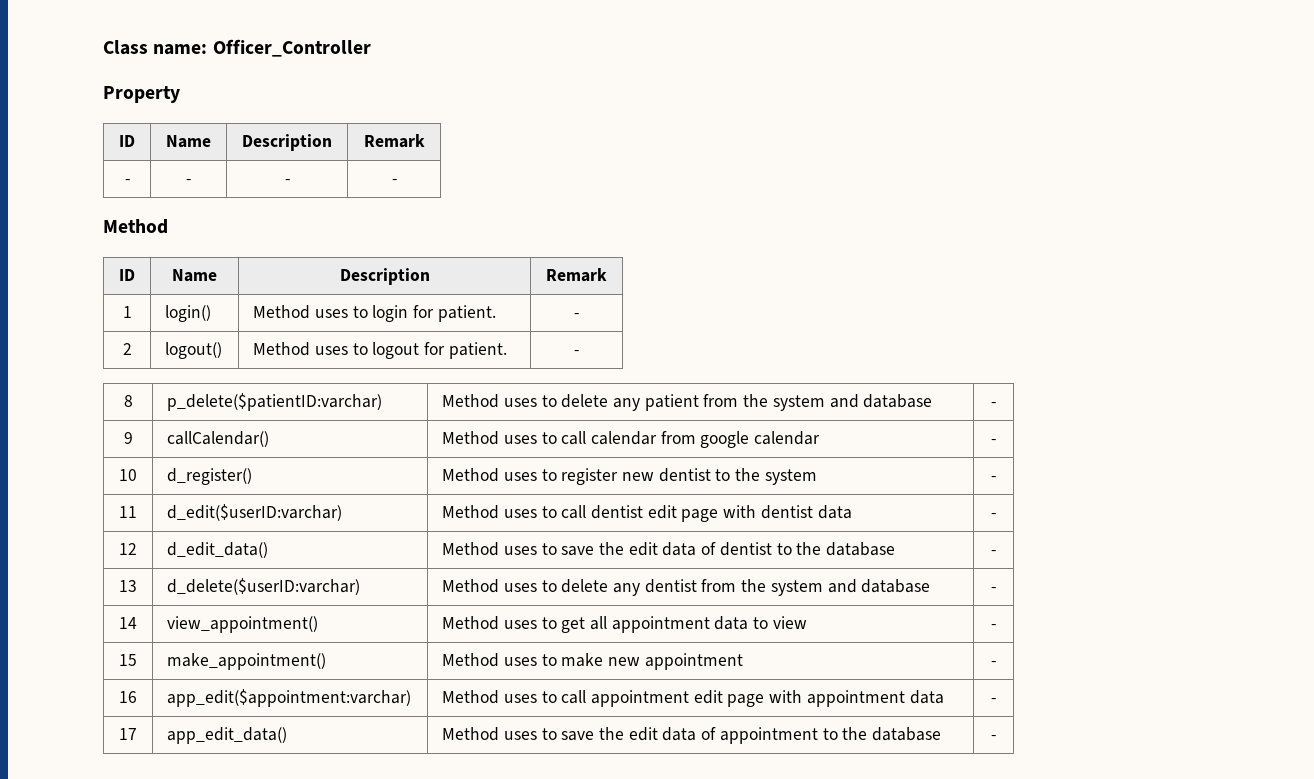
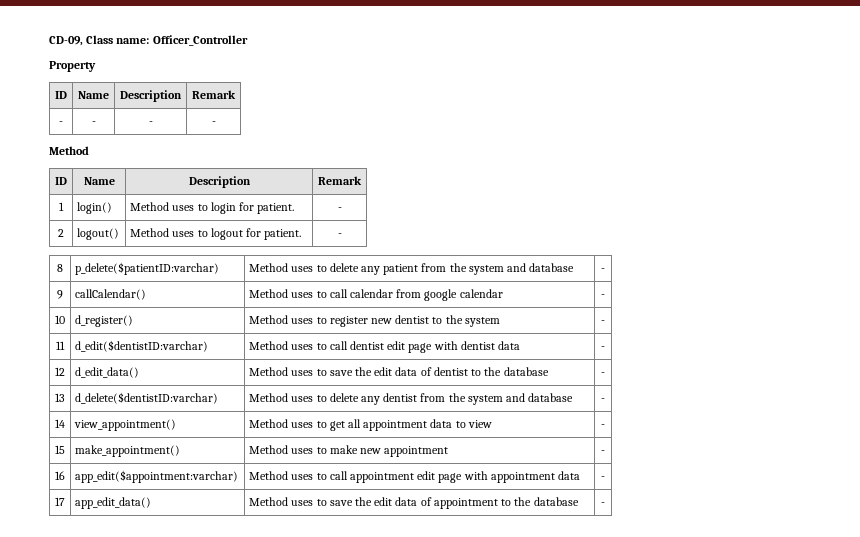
(103, 47) none -> [49,36,83,46] CD-09,
[167,504,343,521] d_edit($userID:varchar) -> [75,340,209,352] d_edit($dentistID:varchar)
[167,578,361,595] d_delete($userID:varchar) -> [75,392,219,404] d_delete($dentistID:varchar)

